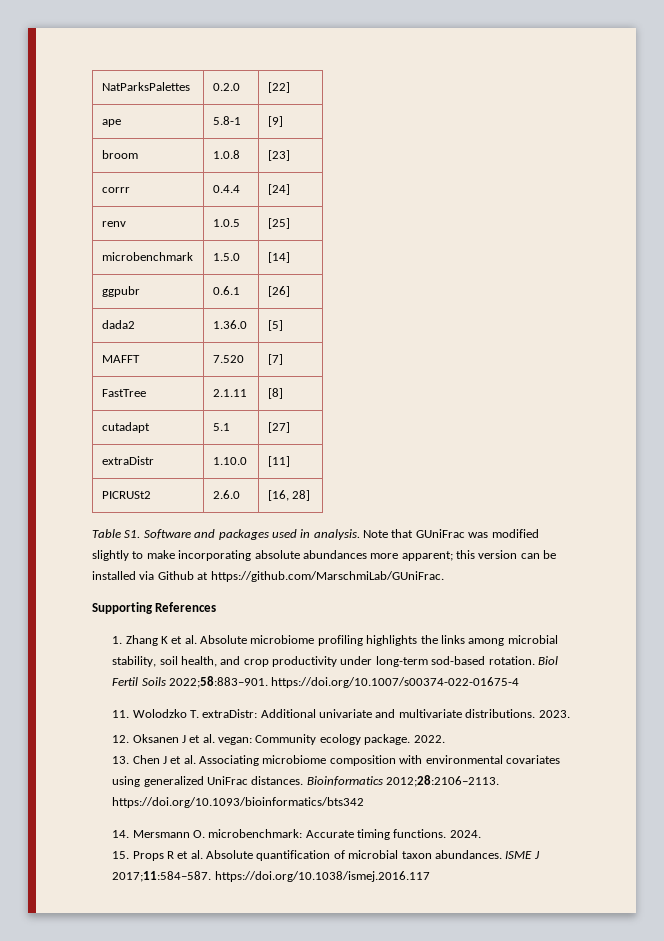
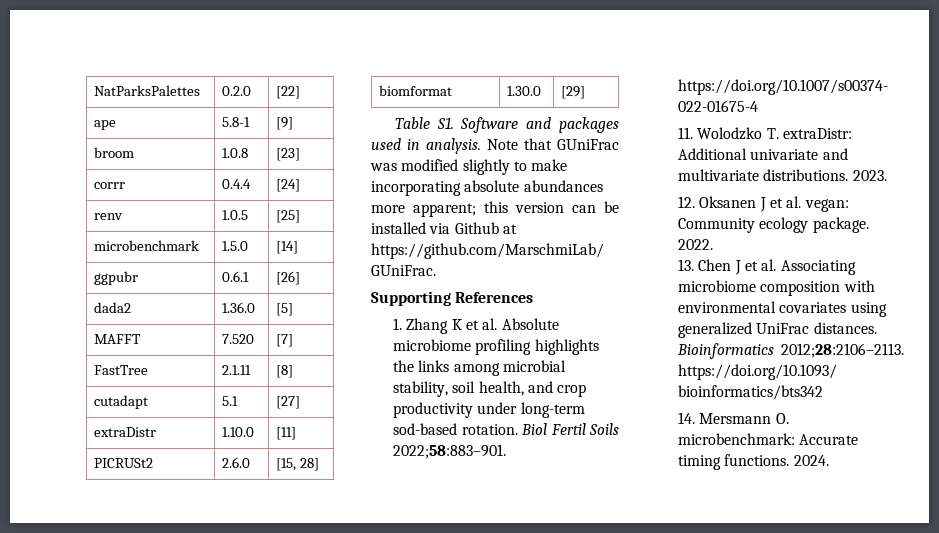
[267,490,289,501] [16, -> [276,458,297,471] [15,
(311, 495) none -> [379,85,453,96] [507,86,542,96] [561,86,586,99] // biomformat | 1.30.0 | [29]
[112,850,540,861] [112,871,430,882] // 15. Props R et al. Absolute quantification of microbial taxon abundances. ISME J 2017;11:584–587. https://doi.org/10.1038/ismej.2016.117 -> (829, 460) none

